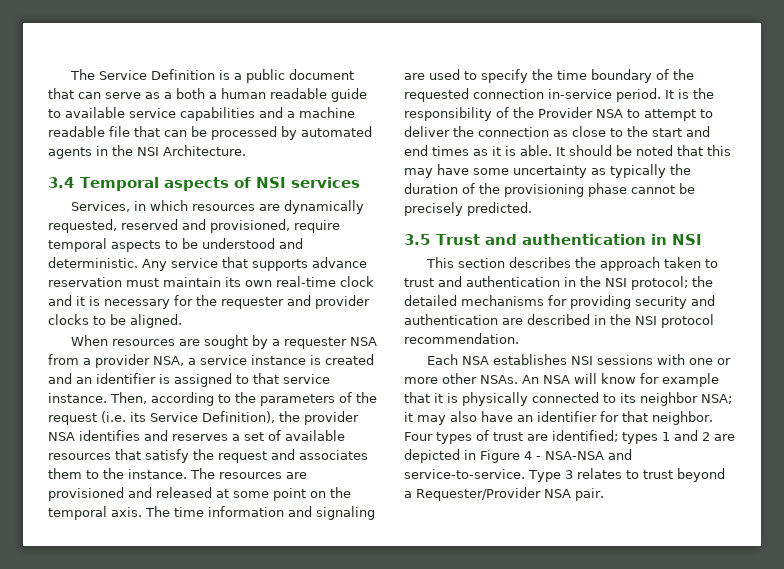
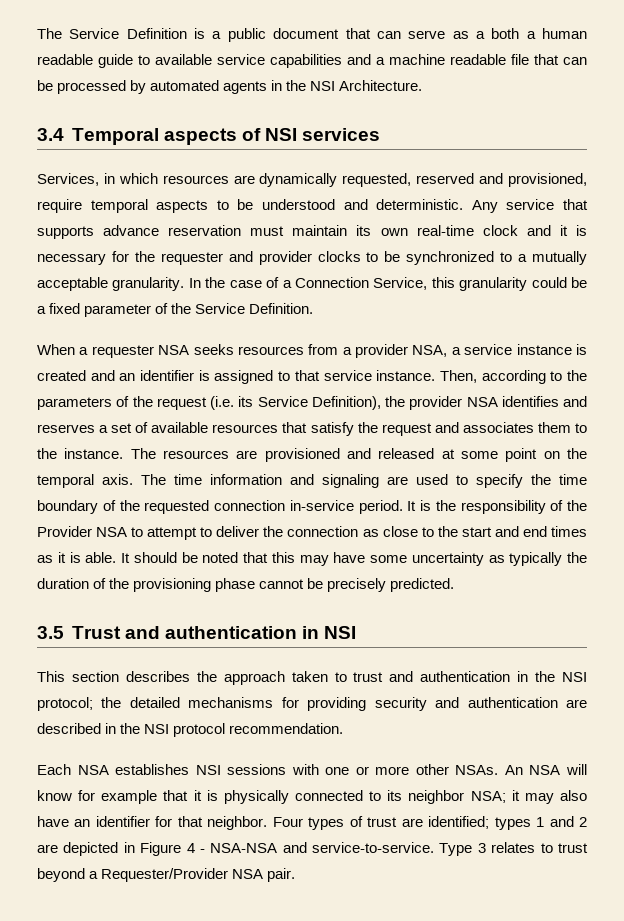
[130,314,182,328] [71,335,269,349] aligned. // When resources are sought by -> [406,251,588,265] [37,277,587,291] [37,303,314,317] [37,344,75,355] synchronized to a mutually acceptable granularity. In the case of a Connection Service, this granularity could be a fixed parameter of the Service Definition. // When
(378, 341) none -> [193,344,304,355] seeks resources

